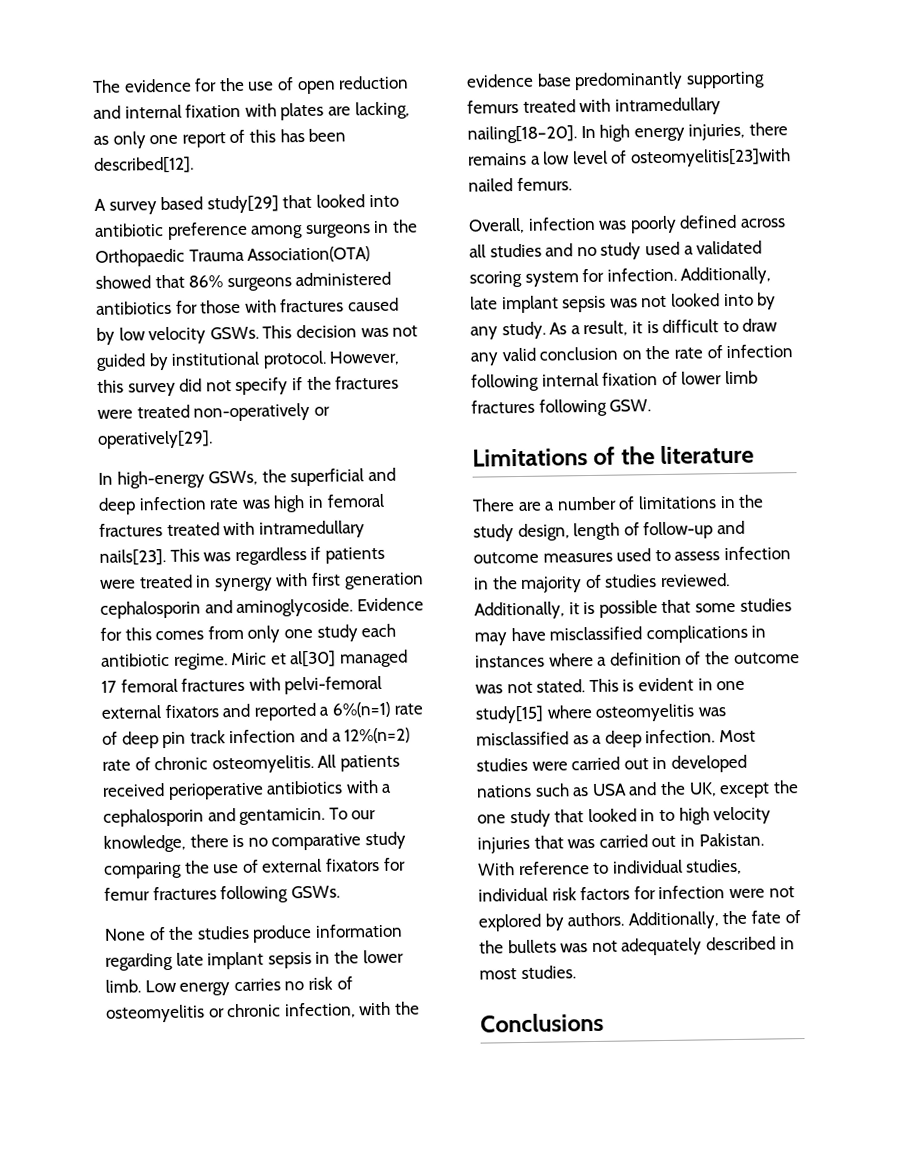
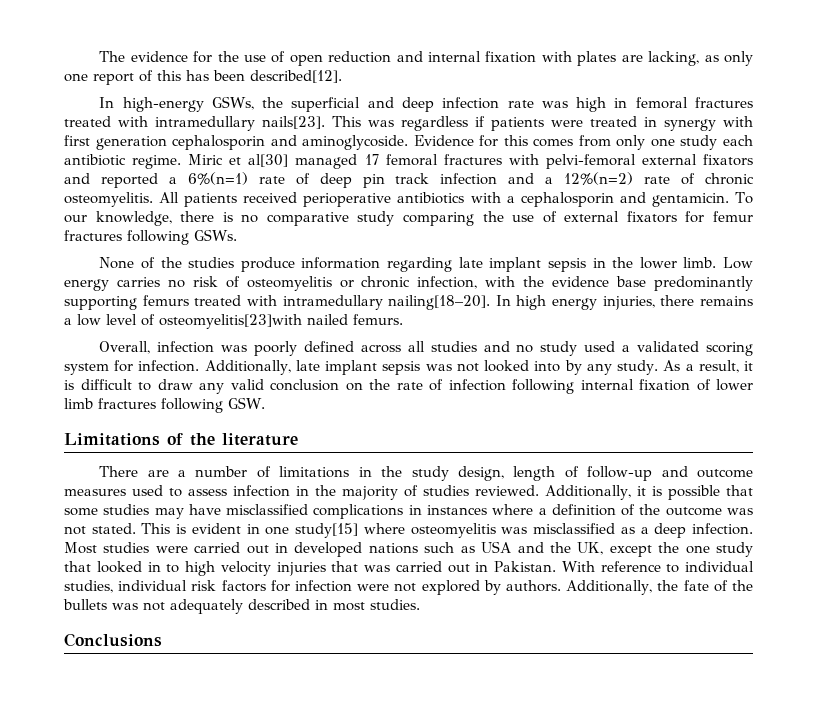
[94,194,399,215] [94,219,418,240] [95,246,371,267] [95,271,392,292] [96,297,399,315] [96,324,419,345] [96,350,401,371] [97,375,400,397] [97,402,330,422] [97,430,213,449] // A survey based study[29] that looked into antibiotic preference among surgeons in the Orthopaedic Trauma Association(OTA) showed that 86% surgeons administered antibiotics for those with fractures caused by low velocity GSWs. This decision was not guided by institutional protocol. However, this survey did not specify if the fractures were treated non-operatively or operatively[29]. -> (342, 76) none

